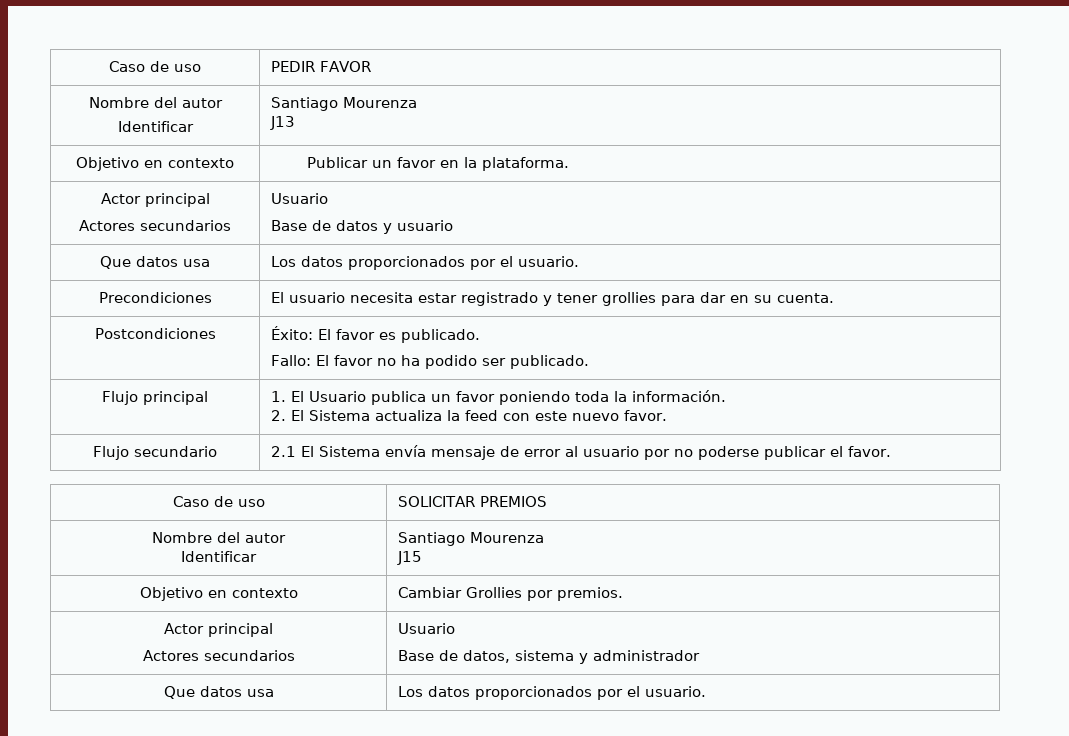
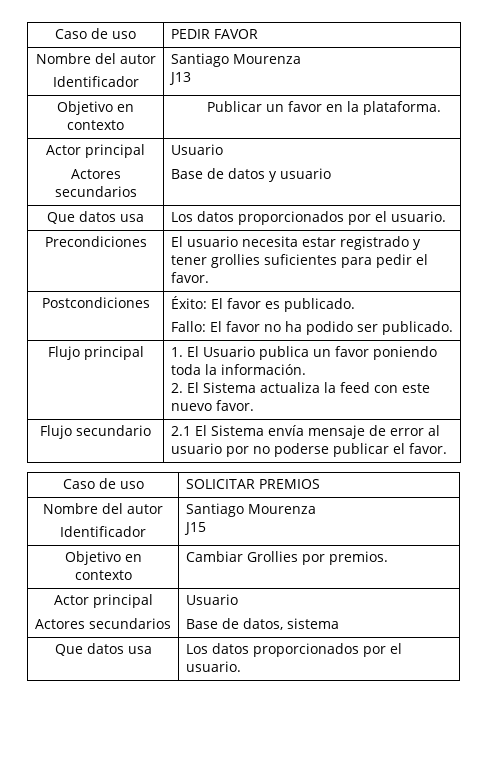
[117,121,194,132] Identificar -> [52,76,139,87] Identificador
[661,292,835,306] para dar en su cuenta. -> [263,254,428,268] [170,272,209,283] suficientes para pedir el favor.
[181,551,257,562] Identificar -> [60,526,146,537] Identificador
[579,650,701,664] y administrador -> (339, 623) none

